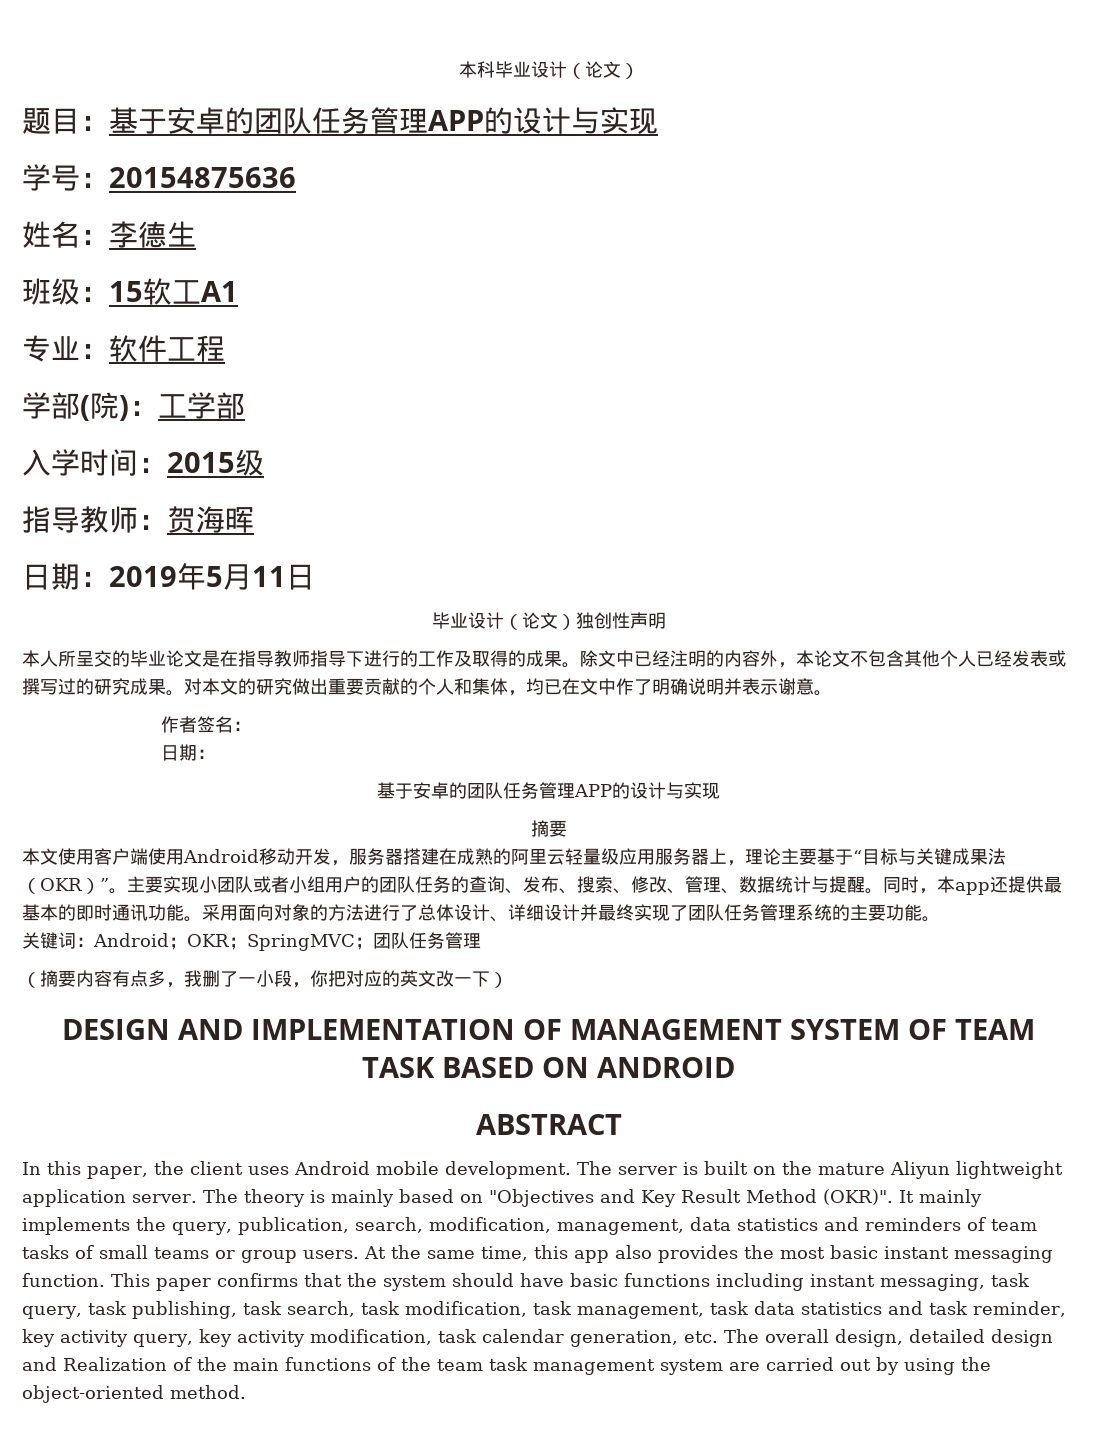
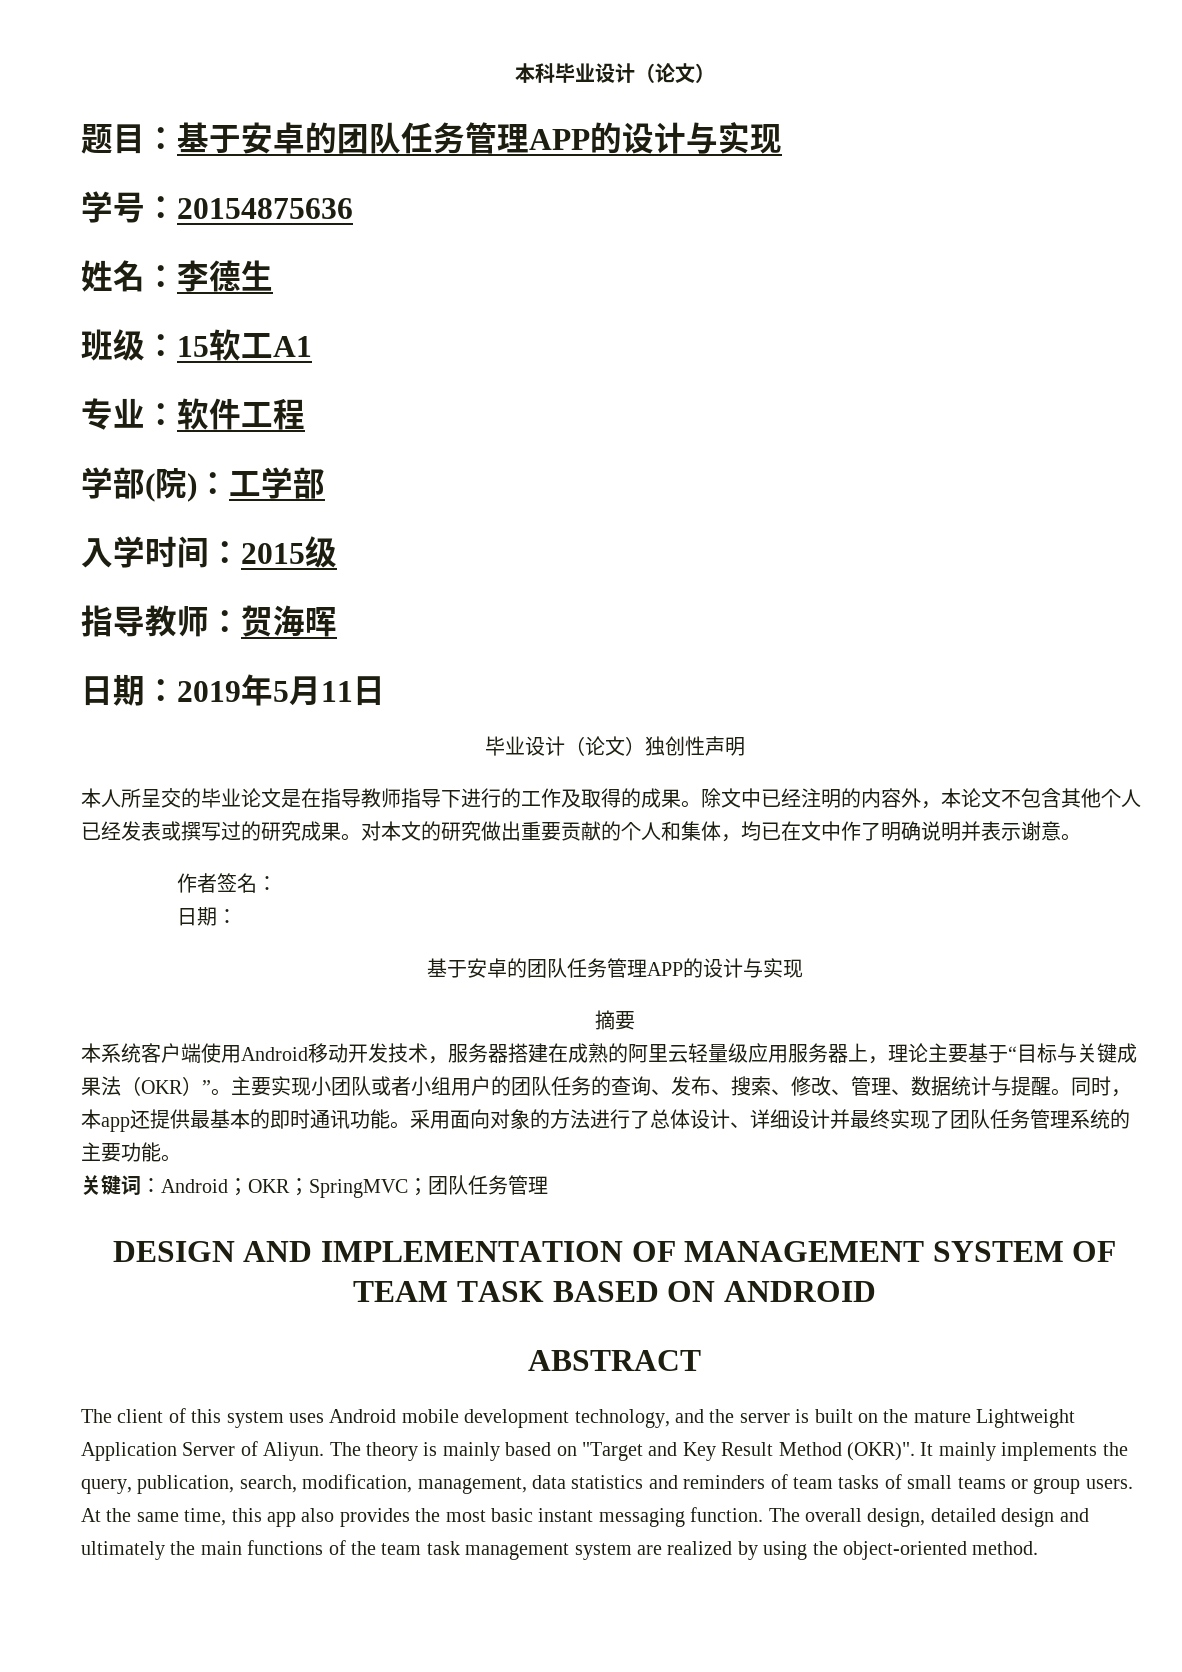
[40,848,94,865] 文使用 -> [101,1043,141,1063] 系统
(331, 856) none -> [388,1043,428,1063] 技术
[22,970,508,988] // （摘要内容有点多，我删了一小段，你把对应的英文改一下） -> (548, 1185) none
[22,1161,612,1179] In this paper, the client uses Android mobile development. The -> [81,1408,735,1428] The client of this system uses Android mobile development technology, and the
[889,1161,1063,1179] [22,1189,197,1207] Aliyun lightweight application server. -> [976,1409,1076,1428] [81,1441,325,1461] Lightweight Application Server of Aliyun.
[488,1189,594,1207] "Objectives -> [581,1442,643,1461] "Target
[111,1273,1030,1291] [22,1301,1066,1319] [22,1329,718,1347] This paper confirms that the system should have basic functions including instant messaging, task query, task publishing, task search, task modification, task management, task data statistics and task reminder, key activity query, key activity modification, task calendar generation, etc. -> (764, 1514) none
[63,1357,192,1371] Realization of -> [81,1541,165,1560] ultimately
[766,1357,871,1371] carried out -> [667,1541,733,1555] realized

